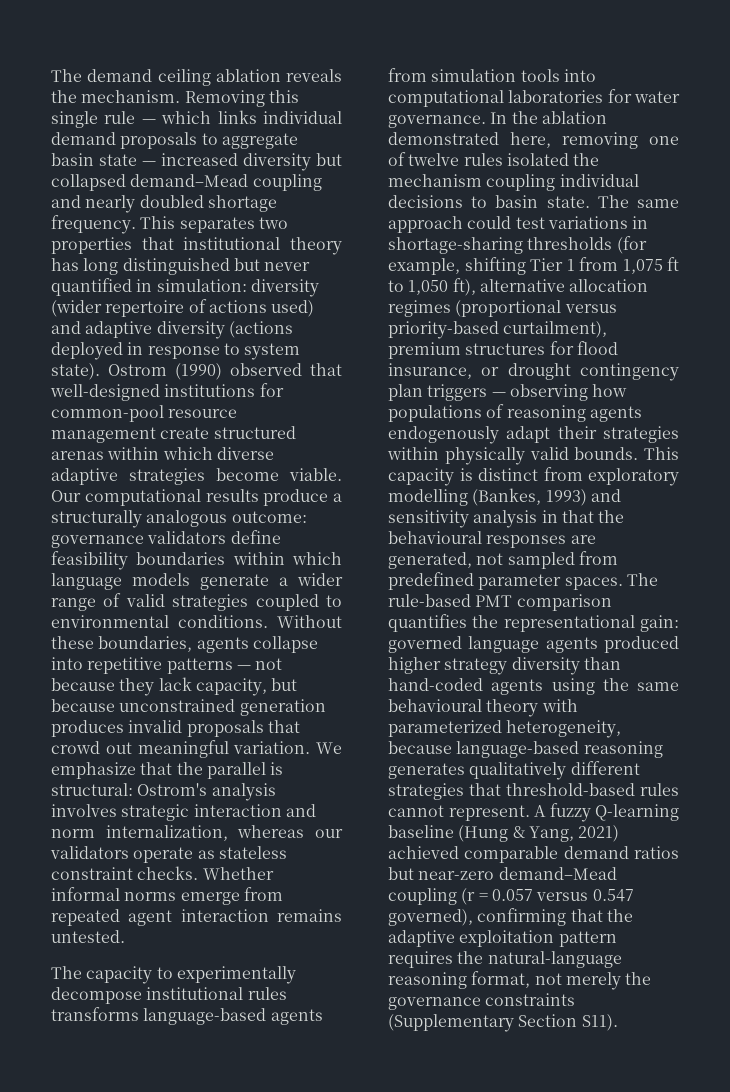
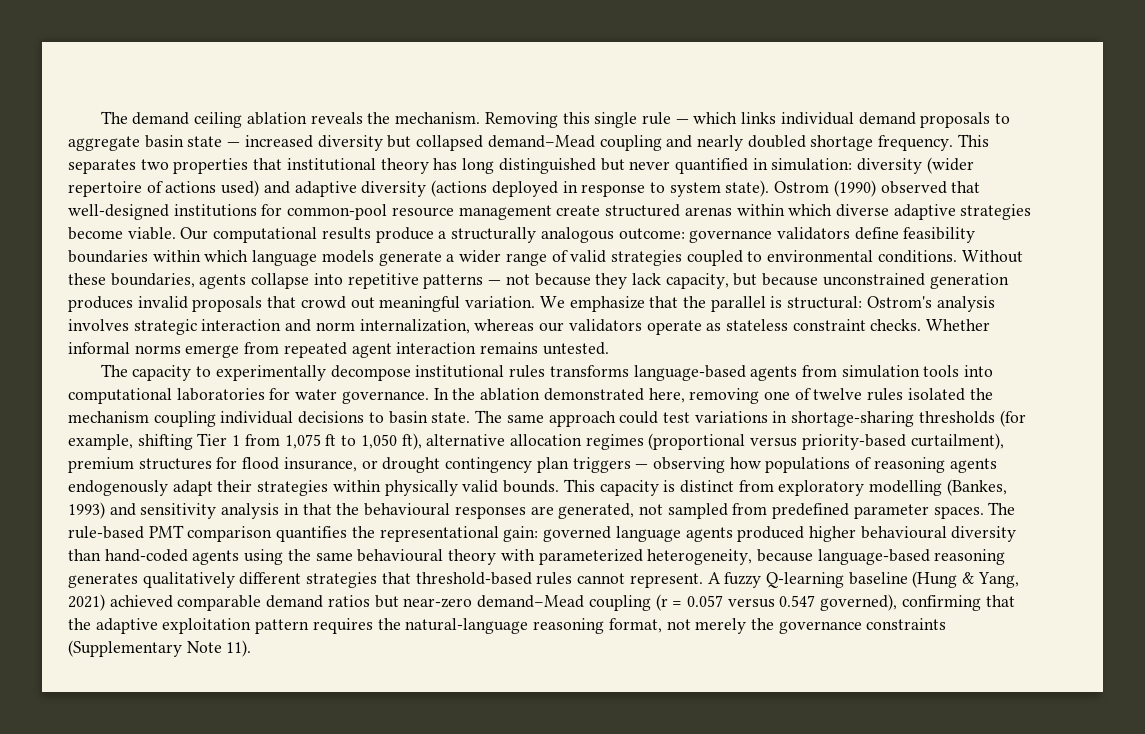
[444,658,508,675] strategy -> [860,526,947,539] behavioural
[518,1014,618,1031] Section S11). -> [186,640,252,657] Note 11).

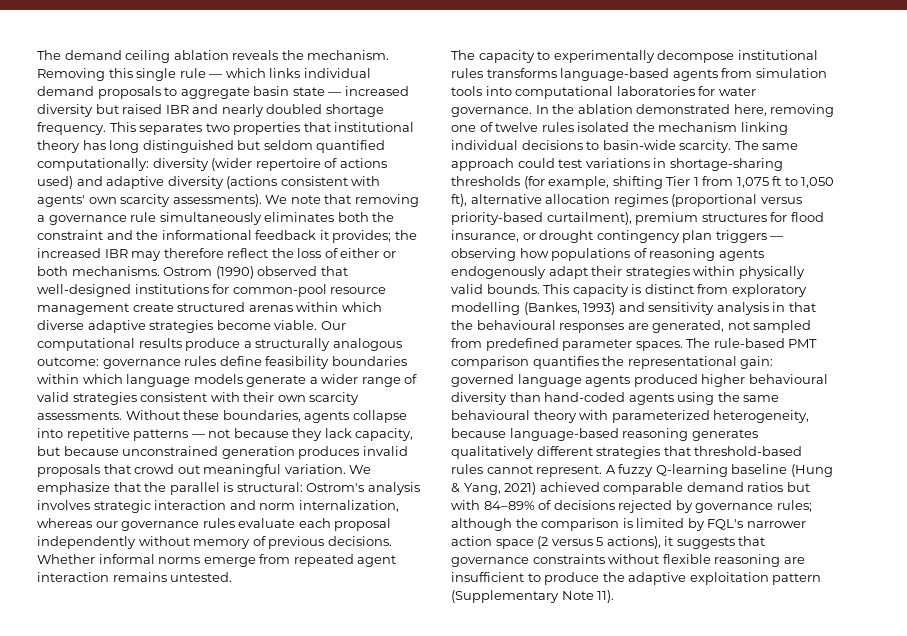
[416,135,662,151] collapsed demand–Mead coupling -> [122,104,189,114] raised IBR
[629,158,853,174] never quantified in simulation: -> [263,140,386,153] [37,158,149,171] seldom quantified computationally:
[491,180,770,197] deployed in response to system state). -> [280,176,381,186] [37,194,419,207] [37,212,395,225] [37,230,417,243] [37,248,396,261] [37,266,160,276] consistent with agents' own scarcity assessments). We note that removing a governance rule simultaneously eliminates both the constraint and the informational feedback it provides; the increased IBR may therefore reflect the loss of either or both mechanisms.
[776,227,850,240] validators -> [184,356,217,366] rules
[686,250,957,266] coupled to environmental conditions. -> [140,392,360,405] [37,411,122,420] consistent with their own scarcity assessments.
[568,319,922,335] validators operate as stateless constraint checks. -> [121,518,392,531] [37,536,392,549] governance rules evaluate each proposal independently without memory of previous decisions.
[153,411,216,427] coupling -> [740,122,788,135] linking
[388,411,471,424] basin state. -> [602,140,732,153] basin-wide scarcity.
[403,594,1015,611] [68,618,947,634] near-zero demand–Mead coupling (r = 0.057 versus 0.547 governed), confirming that the adaptive exploitation pattern requires the natural-language reasoning format, not merely the governance constraints -> [451,500,812,513] [451,518,806,531] [451,536,766,549] [451,554,805,567] [451,572,822,585] with 84–89% of decisions rejected by governance rules; although the comparison is limited by FQL's narrower action space (2 versus 5 actions), it suggests that governance constraints without flexible reasoning are insufficient to produce the adaptive exploitation pattern

